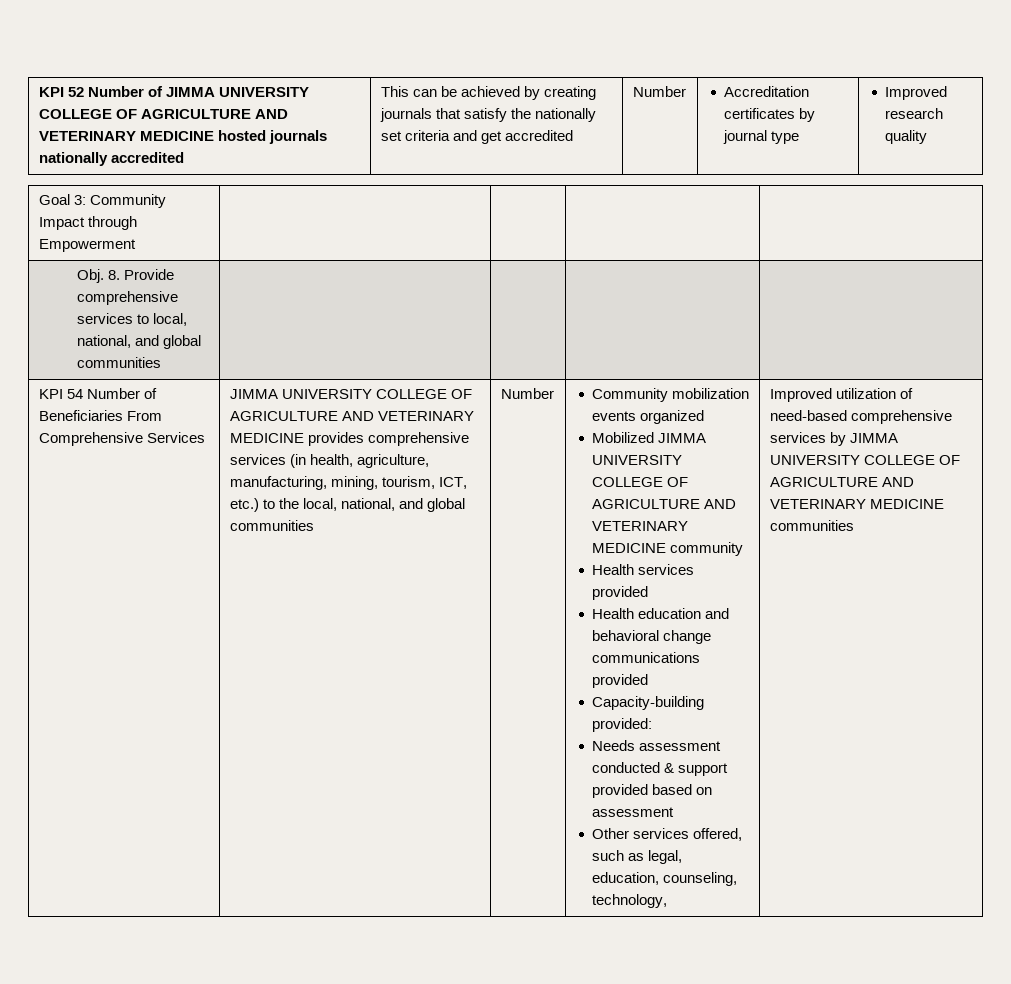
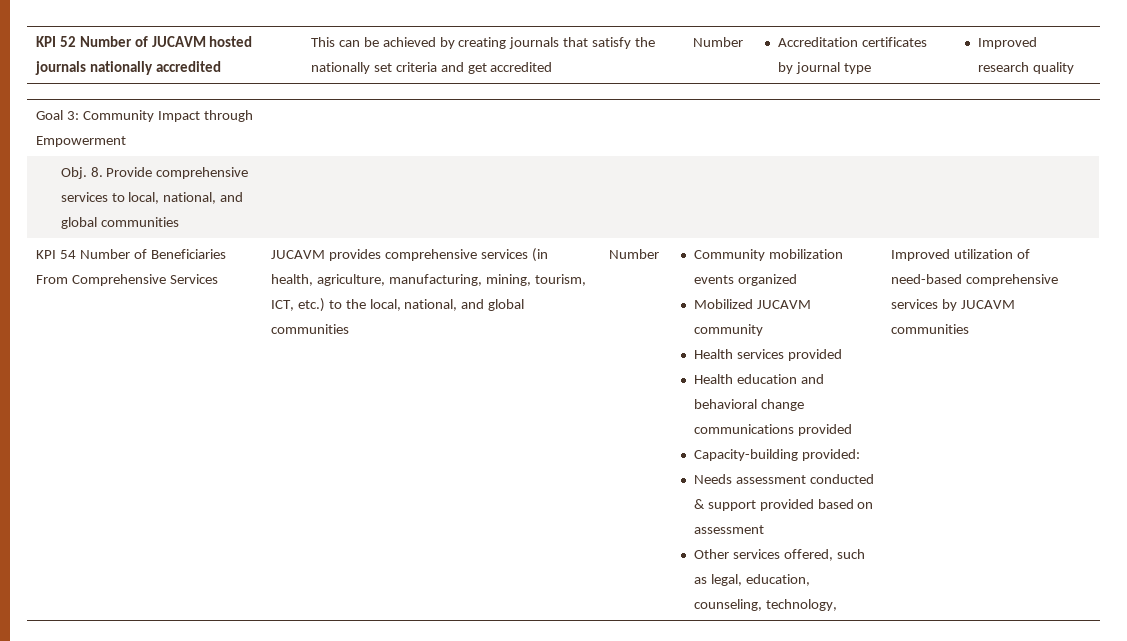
[165,87,309,97] [38,109,288,119] [38,131,214,141] JIMMA UNIVERSITY COLLEGE OF AGRICULTURE AND VETERINARY MEDICINE -> [151,36,206,47] JUCAVM
[229,389,472,399] [229,411,474,421] [229,433,304,443] JIMMA UNIVERSITY COLLEGE OF AGRICULTURE AND VETERINARY MEDICINE -> [270,250,325,259] JUCAVM
[658,433,707,443] [592,455,683,465] [592,477,689,487] [592,499,737,509] [592,521,689,531] [592,543,667,553] JIMMA UNIVERSITY COLLEGE OF AGRICULTURE AND VETERINARY MEDICINE -> [756,300,811,309] JUCAVM
[849,433,898,443] [769,455,960,465] [769,477,914,487] [769,499,944,509] JIMMA UNIVERSITY COLLEGE OF AGRICULTURE AND VETERINARY MEDICINE -> [960,300,1015,309] JUCAVM

